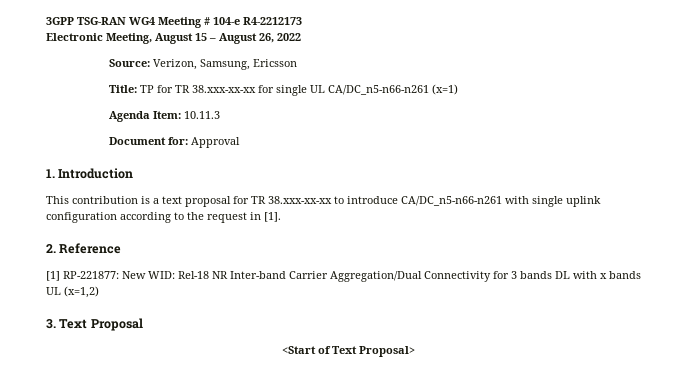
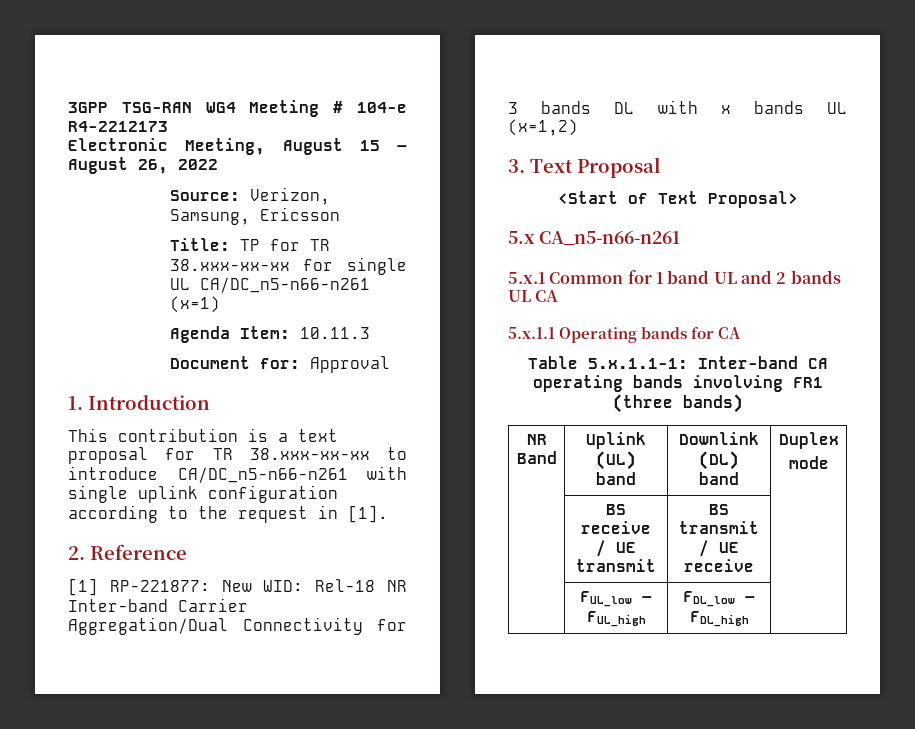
(415, 351) none -> [508,231,680,246] [508,270,841,284] [508,290,559,302] [508,327,742,343] [527,356,828,369] [532,375,823,392] [612,394,743,413] [526,434,547,445] [516,451,557,464] [586,432,646,449] [596,451,636,470] [596,472,636,485] [679,432,759,445] [699,451,739,470] [699,472,739,485] [778,432,839,449] [788,456,829,469] [606,504,626,515] [581,521,651,534] [596,540,636,557] [576,559,656,572] [709,504,729,515] [679,521,759,534] [699,540,739,557] [684,559,754,572] [580,591,652,607] [586,611,646,627] [683,591,755,607] [689,611,749,627] // 5.x CA_n5-n66-n261 // 5.x.1 Common for 1 band UL and 2 bands UL CA // 5.x.1.1 Operating bands for CA // Table 5.x.1.1-1: Inter-band CA operating bands involving FR1 (three bands) // NR Band | Uplink (UL) band | Downlink (DL) band | Duplex // mode // | BS receive / UE transmit | BS transmit / UE receive | // | FUL_low – FUL_high | FDL_low – FDL_high |

